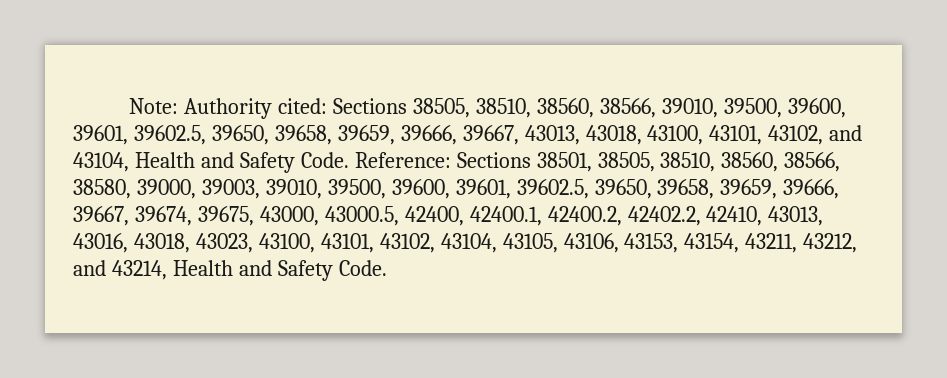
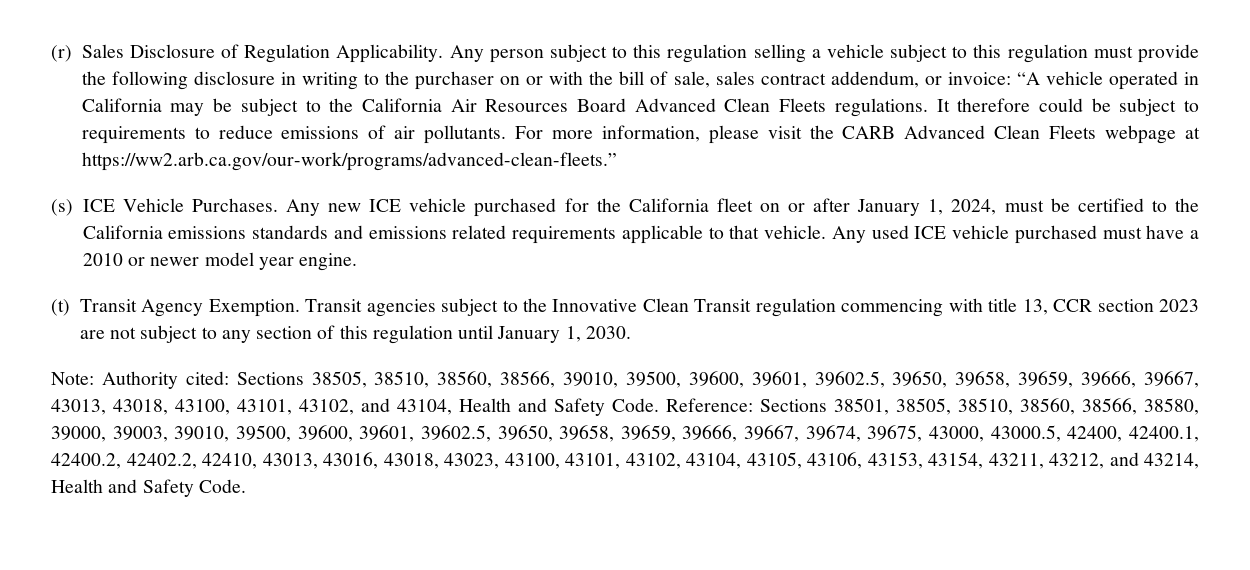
(129, 106) none -> [51,44,1200,63] [81,71,1200,90] [81,98,1199,117] [81,125,1201,144] [81,152,617,171] [51,198,1200,217] [82,225,1199,244] [82,252,358,271] [51,298,1199,317] [79,325,631,344] (r) Sales Disclosure of Regulation Applicability. Any person subject to this regulation selling a vehicle subject to this regulation must provide the following disclosure in writing to the purchaser on or with the bill of sale, sales contract addendum, or invoice: “A vehicle operated in California may be subject to the California Air Resources Board Advanced Clean Fleets regulations. It therefore could be subject to requirements to reduce emissions of air pollutants. For more information, please visit the CARB Advanced Clean Fleets webpage at https://ww2.arb.ca.gov/our-work/programs/advanced-clean-fleets.” // (s) ICE Vehicle Purchases. Any new ICE vehicle purchased for the California fleet on or after January 1, 2024, must be certified to the California emissions standards and emissions related requirements applicable to that vehicle. Any used ICE vehicle purchased must have a 2010 or newer model year engine. // (t) Transit Agency Exemption. Transit agencies subject to the Innovative Clean Transit regulation commencing with title 13, CCR section 2023 are not subject to any section of this regulation until January 1, 2030. //

